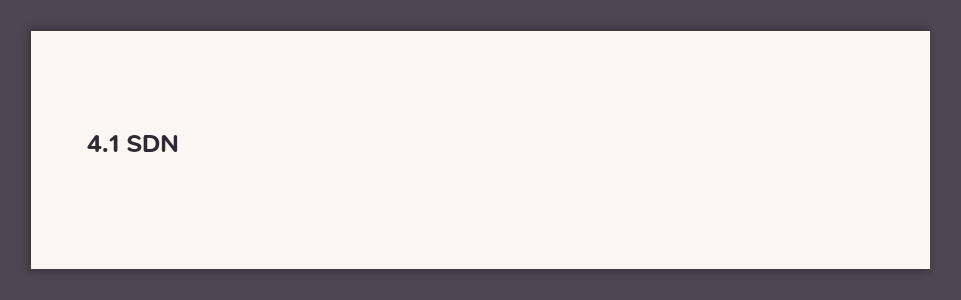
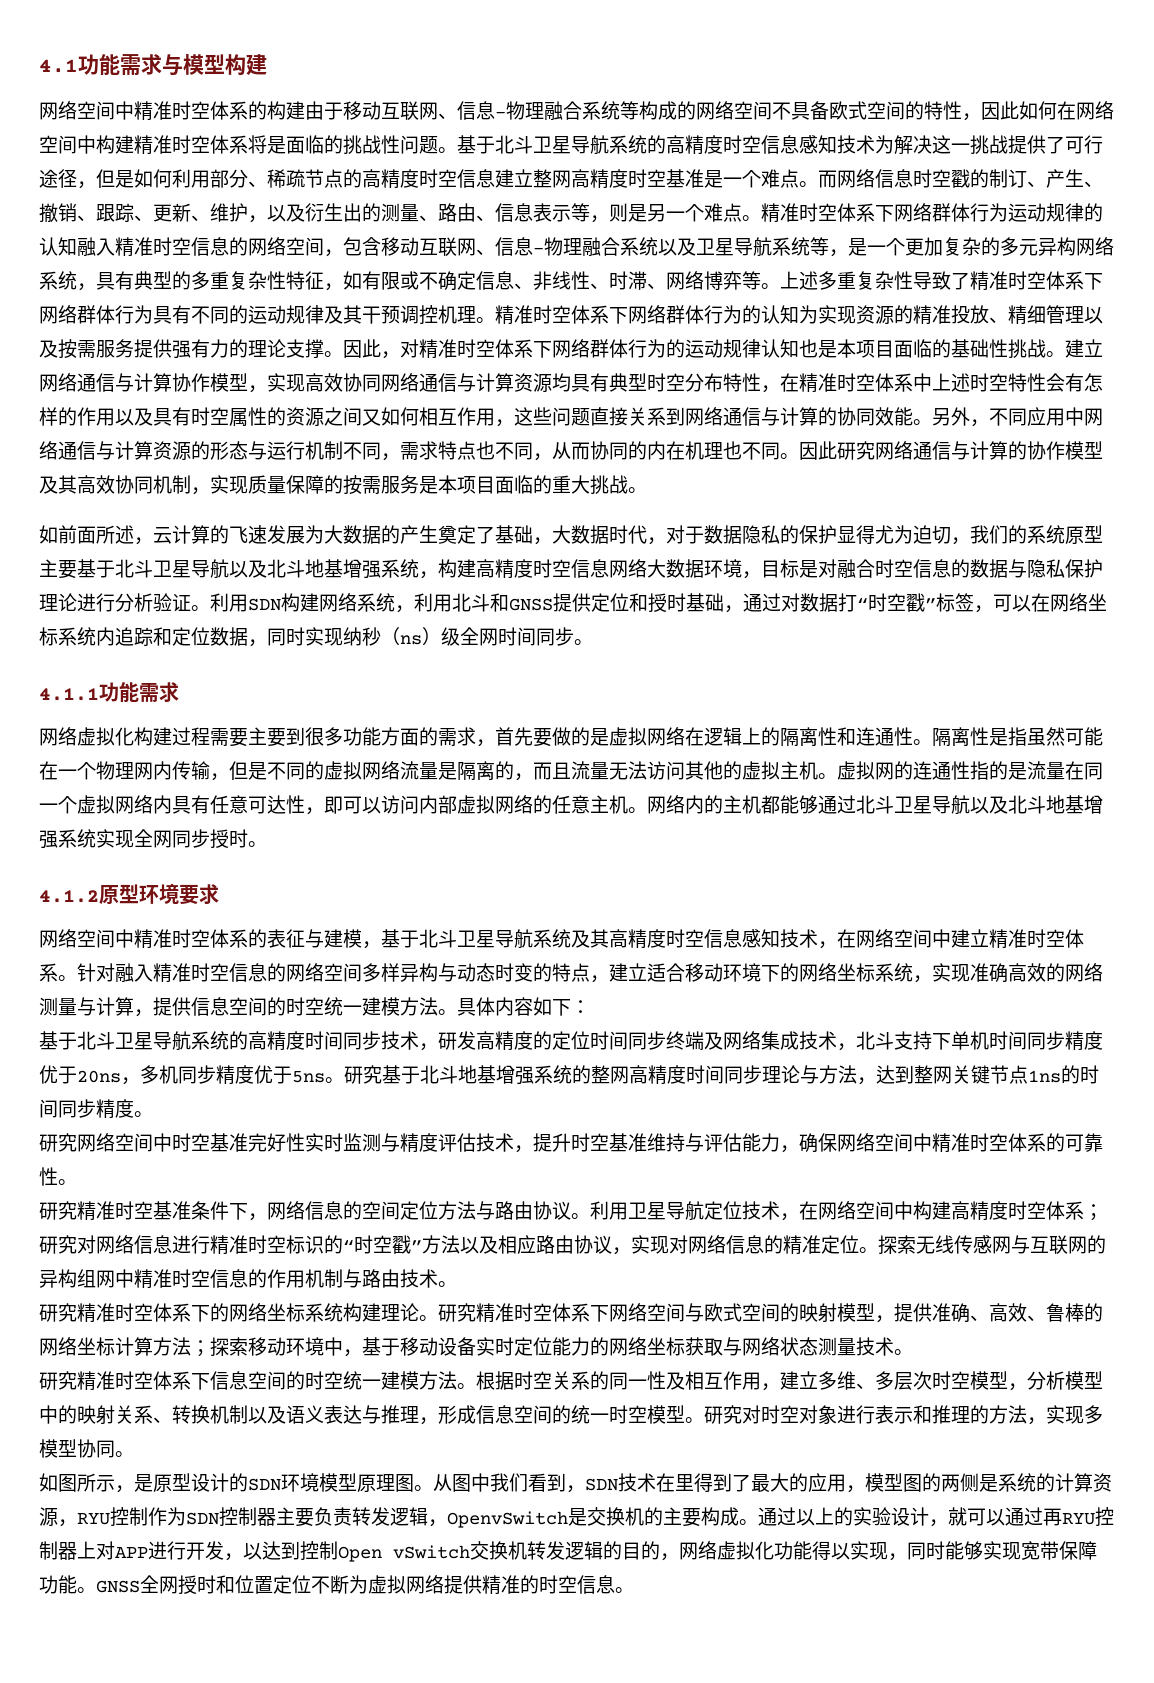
[126,134,179,152] SDN -> [78,54,267,76] [39,101,1114,121] [39,135,1103,155] [39,169,1103,189] [39,203,1103,223] [39,237,1114,257] [39,271,1103,291] [39,305,1103,325] [39,339,1103,359] [39,373,1103,393] [39,407,1103,427] [39,441,1103,461] [39,475,647,495] [39,525,1103,545] [39,559,1103,579] [39,593,1107,613] [39,627,593,647] [39,682,179,703] [39,727,1103,747] [39,761,1103,781] [39,795,1103,815] [39,829,267,849] [39,884,219,905] [39,929,1084,949] [39,963,1103,983] [39,997,590,1017] [39,1031,1103,1051] [39,1065,1099,1085] [39,1099,153,1118] [39,1133,1103,1153] [39,1167,77,1186] [39,1201,1103,1221] [39,1235,1106,1255] [39,1269,457,1288] [39,1303,1103,1323] [39,1337,913,1357] [39,1371,1103,1391] [39,1405,1103,1425] [39,1439,134,1458] [39,1473,1112,1493] [39,1507,1114,1528] [39,1541,1097,1562] [39,1575,634,1595] 功能需求与模型构建 // 网络空间中精准时空体系的构建由于移动互联网、信息-物理融合系统等构成的网络空间不具备欧式空间的特性，因此如何在网络空间中构建精准时空体系将是面临的挑战性问题。基于北斗卫星导航系统的高精度时空信息感知技术为解决这一挑战提供了可行途径，但是如何利用部分、稀疏节点的高精度时空信息建立整网高精度时空基准是一个难点。而网络信息时空戳的制订、产生、撤销、跟踪、更新、维护，以及衍生出的测量、路由、信息表示等，则是另一个难点。精准时空体系下网络群体行为运动规律的认知融入精准时空信息的网络空间，包含移动互联网、信息-物理融合系统以及卫星导航系统等，是一个更加复杂的多元异构网络系统，具有典型的多重复杂性特征，如有限或不确定信息、非线性、时滞、网络博弈等。上述多重复杂性导致了精准时空体系下网络群体行为具有不同的运动规律及其干预调控机理。精准时空体系下网络群体行为的认知为实现资源的精准投放、精细管理以及按需服务提供强有力的理论支撑。因此，对精准时空体系下网络群体行为的运动规律认知也是本项目面临的基础性挑战。建立网络通信与计算协作模型，实现高效协同网络通信与计算资源均具有典型时空分布特性，在精准时空体系中上述时空特性会有怎样的作用以及具有时空属性的资源之间又如何相互作用，这些问题直接关系到网络通信与计算的协同效能。另外，不同应用中网络通信与计算资源的形态与运行机制不同，需求特点也不同，从而协同的内在机理也不同。因此研究网络通信与计算的协作模型及其高效协同机制，实现质量保障的按需服务是本项目面临的重大挑战。 // 如前面所述，云计算的飞速发展为大数据的产生奠定了基础，大数据时代，对于数据隐私的保护显得尤为迫切，我们的系统原型主要基于北斗卫星导航以及北斗地基增强系统，构建高精度时空信息网络大数据环境，目标是对融合时空信息的数据与隐私保护理论进行分析验证。利用SDN构建网络系统，利用北斗和GNSS提供定位和授时基础，通过对数据打“时空戳”标签，可以在网络坐标系统内追踪和定位数据，同时实现纳秒（ns）级全网时间同步。 // 4.1.1功能需求 // 网络虚拟化构建过程需要主要到很多功能方面的需求，首先要做的是虚拟网络在逻辑上的隔离性和连通性。隔离性是指虽然可能在一个物理网内传输，但是不同的虚拟网络流量是隔离的，而且流量无法访问其他的虚拟主机。虚拟网的连通性指的是流量在同一个虚拟网络内具有任意可达性，即可以访问内部虚拟网络的任意主机。网络内的主机都能够通过北斗卫星导航以及北斗地基增强系统实现全网同步授时。 // 4.1.2原型环境要求 // 网络空间中精准时空体系的表征与建模，基于北斗卫星导航系统及其高精度时空信息感知技术，在网络空间中建立精准时空体系。针对融入精准时空信息的网络空间多样异构与动态时变的特点，建立适合移动环境下的网络坐标系统，实现准确高效的网络测量与计算，提供信息空间的时空统一建模方法。具体内容如下： // 基于北斗卫星导航系统的高精度时间同步技术，研发高精度的定位时间同步终端及网络集成技术，北斗支持下单机时间同步精度优于20ns，多机同步精度优于5ns。研究基于北斗地基增强系统的整网高精度时间同步理论与方法，达到整网关键节点1ns的时间同步精度。 // 研究网络空间中时空基准完好性实时监测与精度评估技术，提升时空基准维持与评估能力，确保网络空间中精准时空体系的可靠性。 // 研究精准时空基准条件下，网络信息的空间定位方法与路由协议。利用卫星导航定位技术，在网络空间中构建高精度时空体系；研究对网络信息进行精准时空标识的“时空戳”方法以及相应路由协议，实现对网络信息的精准定位。探索无线传感网与互联网的异构组网中精准时空信息的作用机制与路由技术。 // 研究精准时空体系下的网络坐标系统构建理论。研究精准时空体系下网络空间与欧式空间的映射模型，提供准确、高效、鲁棒的网络坐标计算方法；探索移动环境中，基于移动设备实时定位能力的网络坐标获取与网络状态测量技术。 // 研究精准时空体系下信息空间的时空统一建模方法。根据时空关系的同一性及相互作用，建立多维、多层次时空模型，分析模型中的映射关系、转换机制以及语义表达与推理，形成信息空间的统一时空模型。研究对时空对象进行表示和推理的方法，实现多模型协同。 // 如图所示，是原型设计的SDN环境模型原理图。从图中我们看到，SDN技术在里得到了最大的应用，模型图的两侧是系统的计算资源，RYU控制作为SDN控制器主要负责转发逻辑，OpenvSwitch是交换机的主要构成。通过以上的实验设计，就可以通过再RYU控制器上对APP进行开发，以达到控制Open vSwitch交换机转发逻辑的目的，网络虚拟化功能得以实现，同时能够实现宽带保障功能。GNSS全网授时和位置定位不断为虚拟网络提供精准的时空信息。

